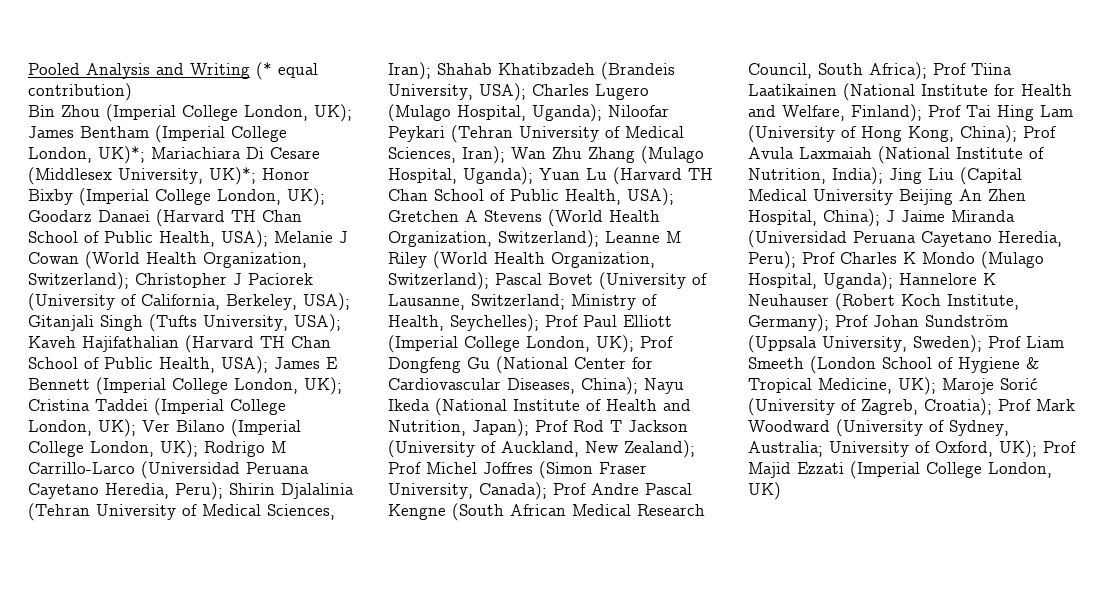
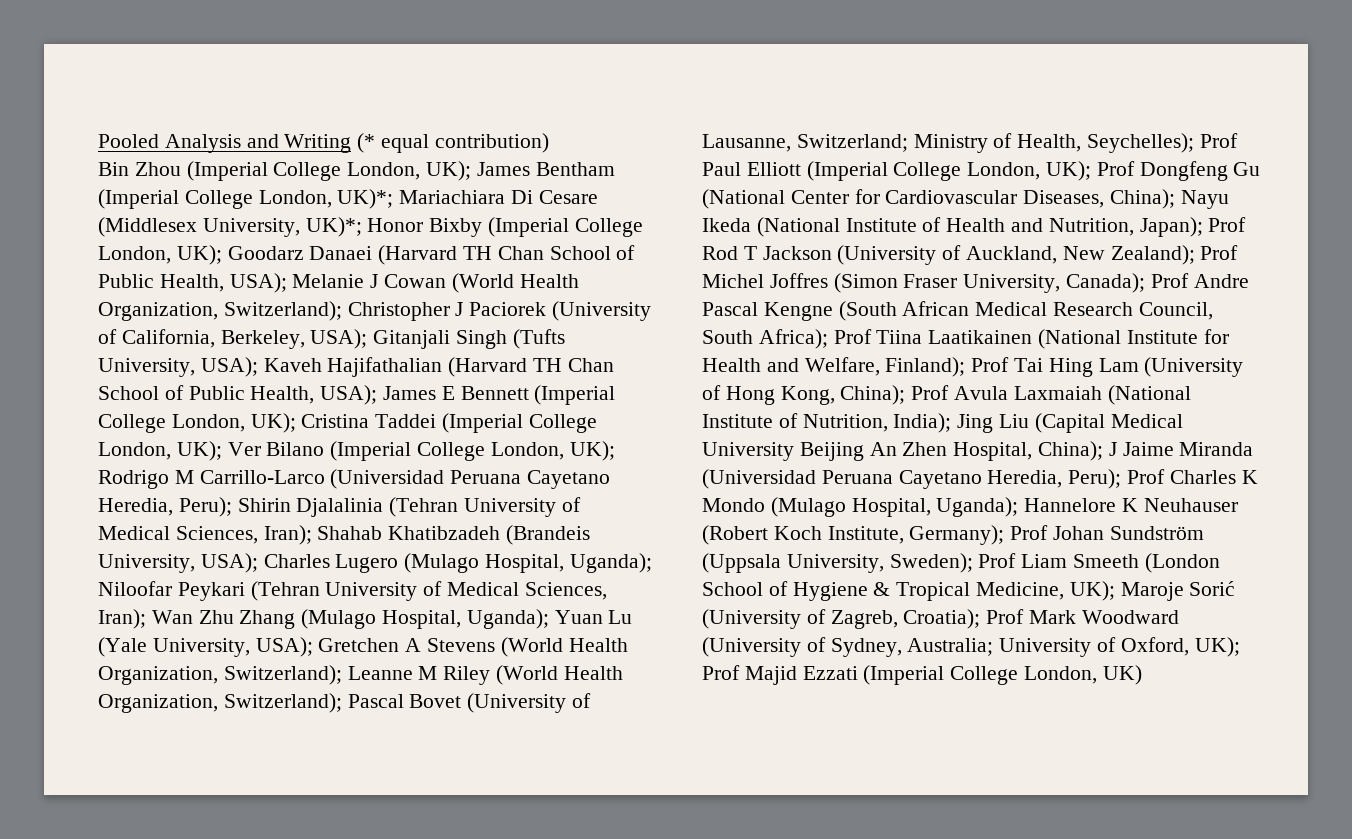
[613,167,713,185] [388,189,621,205] (Harvard TH Chan School of Public Health, -> [98,637,250,657] (Yale University,

